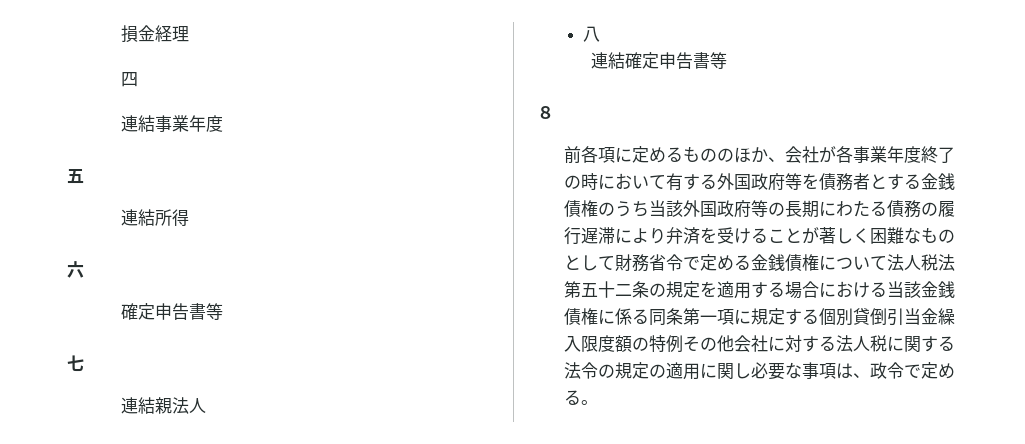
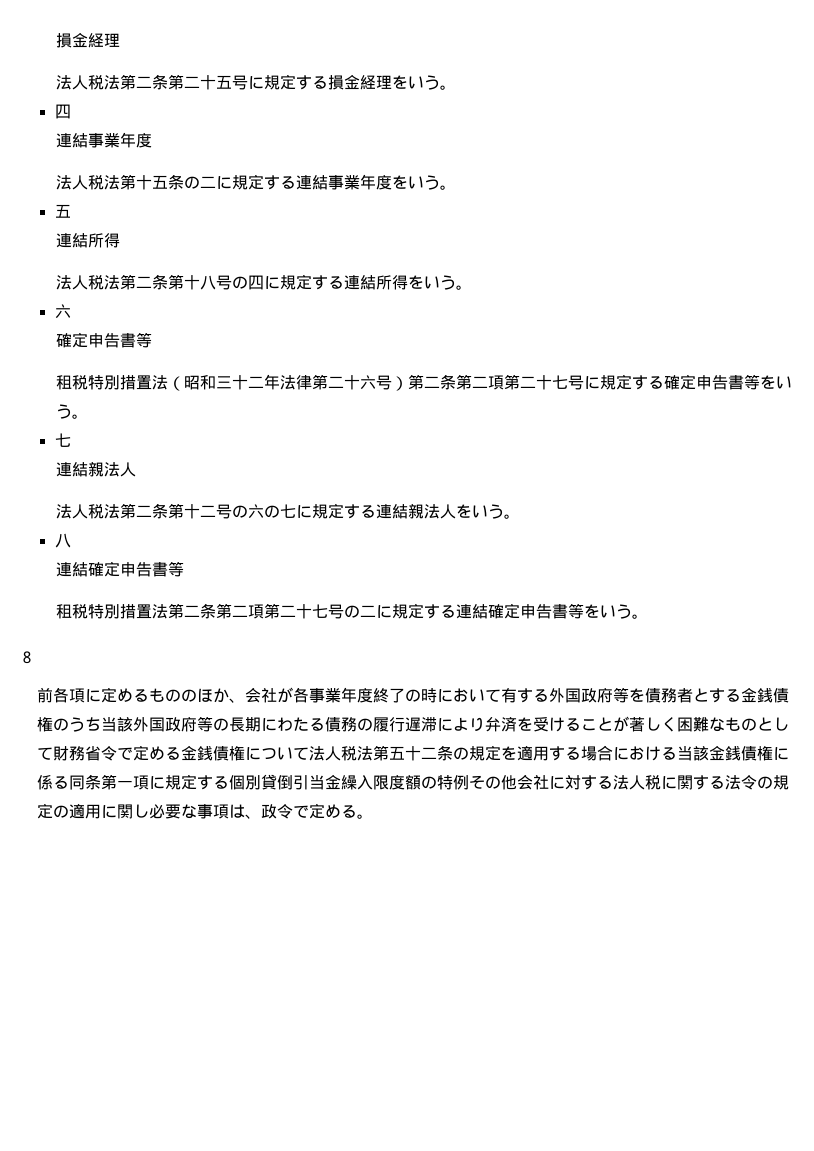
[121,72,139,87] [121,115,224,132] [67,169,84,184] [121,209,190,226] [67,261,84,278] [121,303,224,320] [67,355,84,372] [121,397,207,414] 四 // 連結事業年度 // 五 // 連結所得 // 六 // 確定申告書等 // 七 // 連結親法人 -> [55,74,456,90] [54,104,71,119] [55,132,152,148] [55,174,456,190] [54,204,71,218] [55,233,120,248] [55,274,472,290] [54,304,71,319] [55,332,152,348] [55,374,792,391] [55,404,88,419] [54,433,71,447] [55,461,136,477] [55,503,520,519] 法人税法第二条第二十五号に規定する損金経理をいう。 // 四 // 連結事業年度 // 法人税法第十五条の二に規定する連結事業年度をいう。 // 五 // 連結所得 // 法人税法第二条第十八号の四に規定する連結所得をいう。 // 六 // 確定申告書等 // 租税特別措置法（昭和三十二年法律第二十六号）第二条第二項第二十七号に規定する確定申告書等をいう。 // 七 // 連結親法人 // 法人税法第二条第十二号の六の七に規定する連結親法人をいう。
(728, 60) none -> [55,603,648,619] // 租税特別措置法第二条第二項第二十七号の二に規定する連結確定申告書等をいう。

